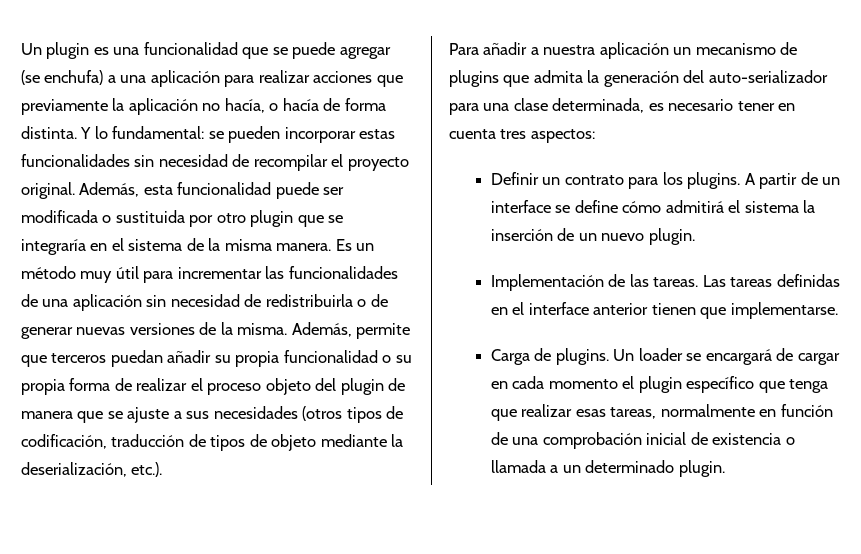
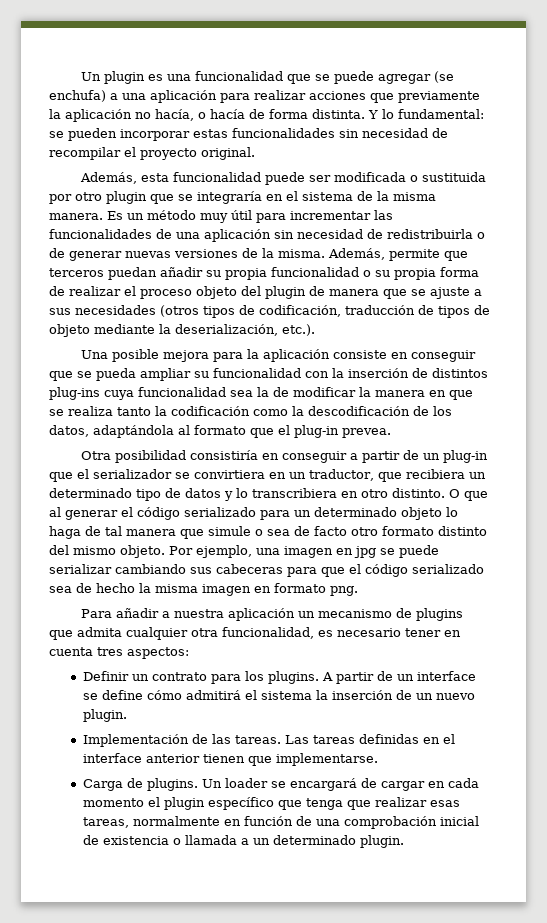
(75, 190) none -> (255, 153) //
(163, 469) none -> [81,349,477,362] [49,368,488,381] [49,387,473,400] [49,406,452,416] [49,425,391,438] [81,450,489,463] [49,469,486,482] [49,488,488,501] [49,507,458,520] [49,526,487,539] [49,545,439,558] [49,564,484,577] [49,583,358,596] // Una posible mejora para la aplicación consiste en conseguir que se pueda ampliar su funcionalidad con la inserción de distintos plug-ins cuya funcionalidad sea la de modificar la manera en que se realiza tanto la codificación como la descodificación de los datos, adaptándola al formato que el plug-in prevea. // Otra posibilidad consistiría en conseguir a partir de un plug-in que el serializador se convirtiera en un traductor, que recibiera un determinado tipo de datos y lo transcribiera en otro distinto. O que al generar el código serializado para un determinado objeto lo haga de tal manera que simule o sea de facto otro formato distinto del mismo objeto. Por ejemplo, una imagen en jpg se puede serializar cambiando sus cabeceras para que el código serializado sea de hecho la misma imagen en formato png.
[587,70,828,87] [449,98,645,115] la generación del auto-serializador para una clase determinada, -> [126,627,314,640] cualquier otra funcionalidad,

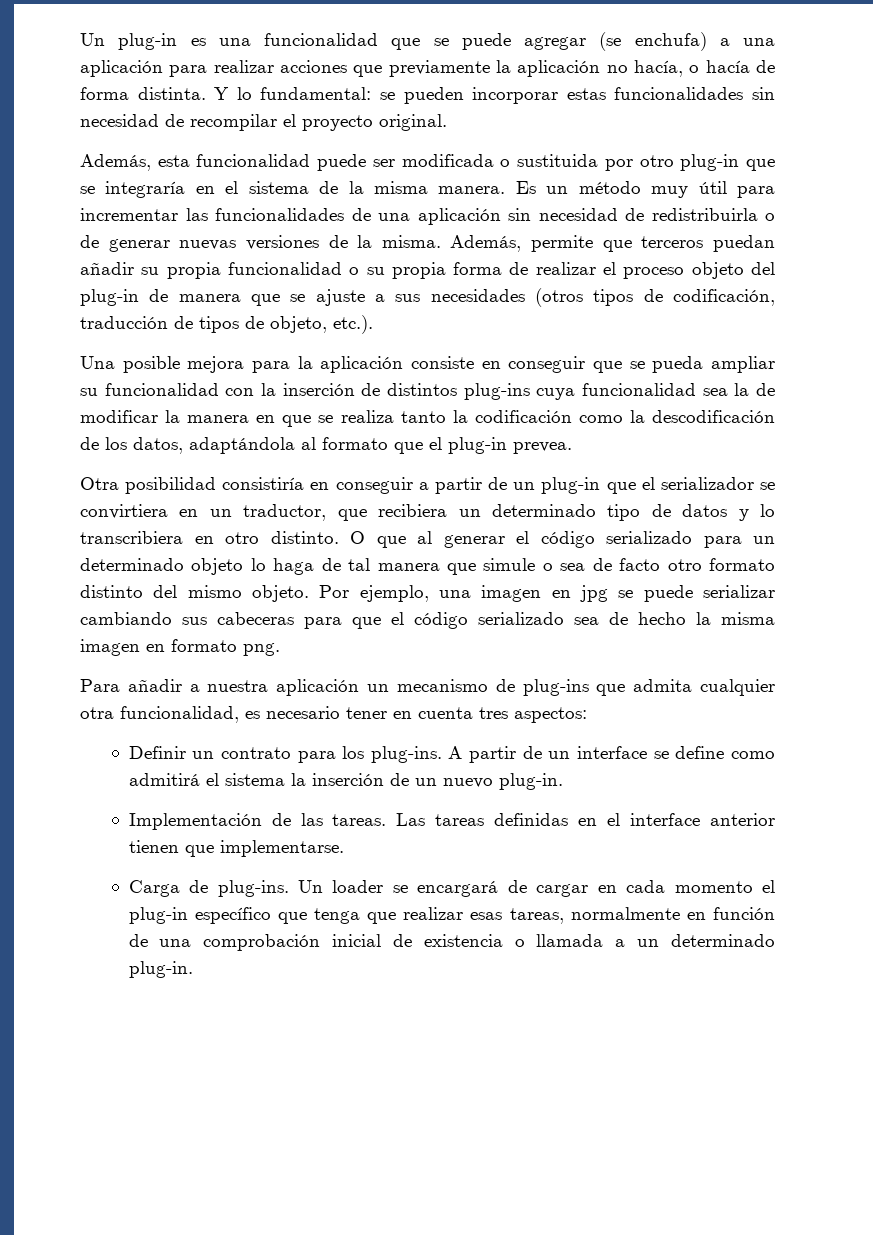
[81,71,146,84] Un plugin -> [80,33,178,50] Un plug-in
[106,191,147,204] plugin -> [680,154,740,171] plug-in
[265,286,306,299] plugin -> [80,289,139,306] plug-in
[49,324,278,337] objeto mediante la deserialización, -> [270,316,327,333] objeto,
[416,608,464,621] plugins -> [522,679,589,696] plug-ins
[267,671,319,684] plugins. -> [370,746,442,763] plug-ins.
[146,690,182,700] cómo -> [730,751,775,759] como
[82,709,127,722] plugin. -> [498,773,563,790] plug-in.
[146,778,198,791] plugins. -> [217,880,289,897] plug-ins.
[163,797,205,810] plugin -> [128,907,188,924] plug-in
[359,835,404,848] plugin. -> [128,961,193,978] plug-in.

